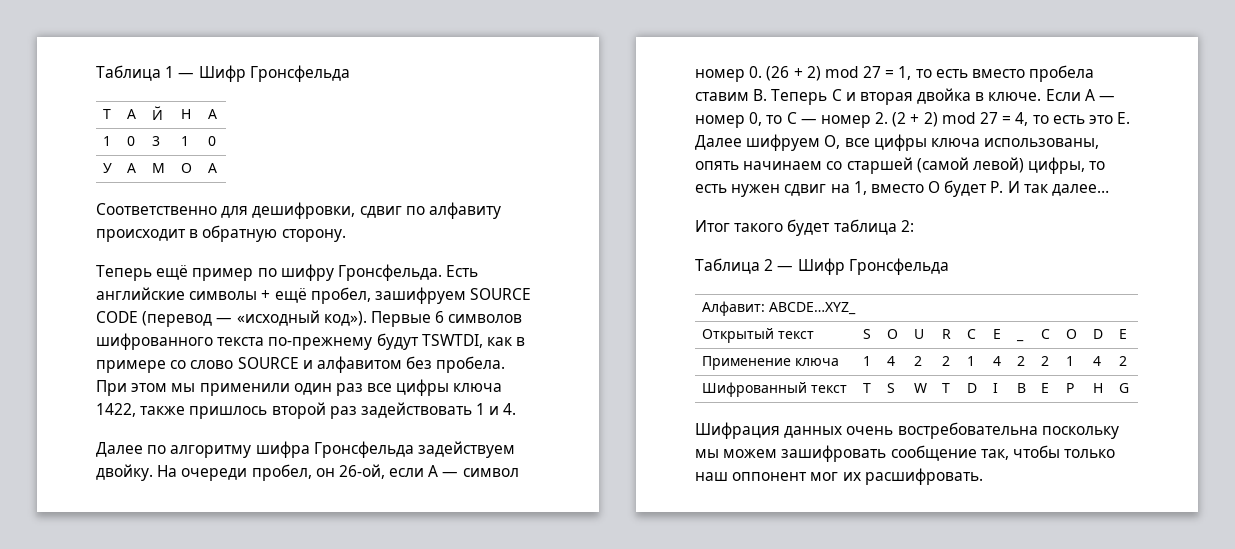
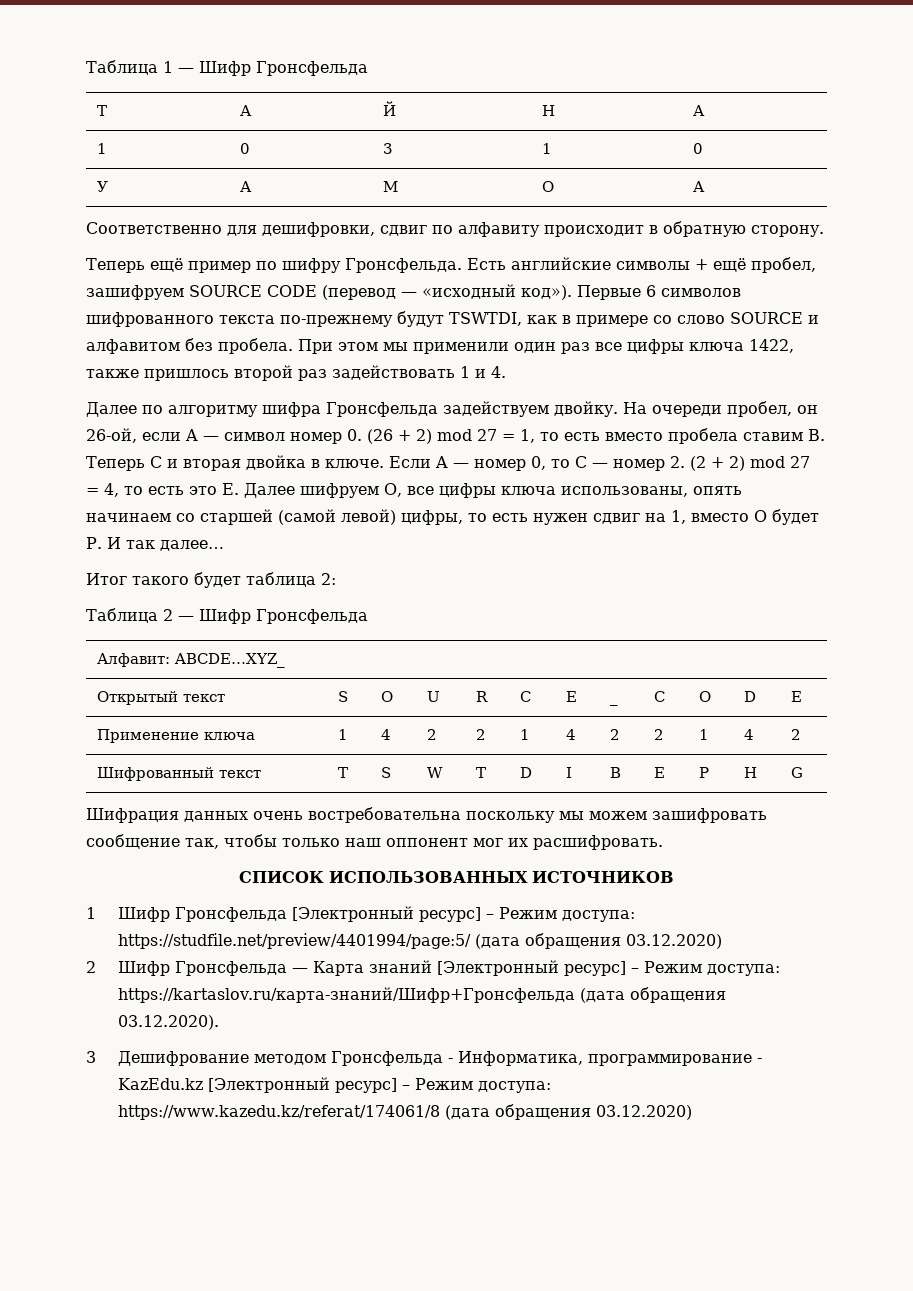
(983, 476) none -> [239,871,674,883] [86,906,635,922] [117,933,722,949] [86,960,780,976] [117,987,727,1003] [117,1015,219,1030] [86,1051,762,1066] [117,1077,551,1093] [117,1104,693,1120] // СПИСОК ИСПОЛЬЗОВАННЫХ ИСТОЧНИКОВ // 1 Шифр Гронсфельда [Электронный ресурс] – Режим доступа: https://studfile.net/preview/4401994/page:5/ (дата обращения 03.12.2020) // 2 Шифр Гронсфельда — Карта знаний [Электронный ресурс] – Режим доступа: https://kartaslov.ru/карта-знаний/Шифр+Гронсфельда (дата обращения 03.12.2020). // 3 Дешифрование методом Гронсфельда - Информатика, программирование - KazEdu.kz [Электронный ресурс] – Режим доступа: https://www.kazedu.kz/referat/174061/8 (дата обращения 03.12.2020)

